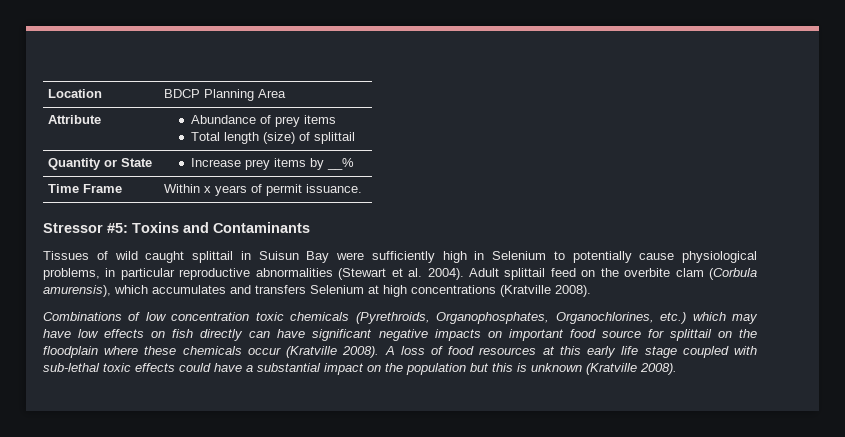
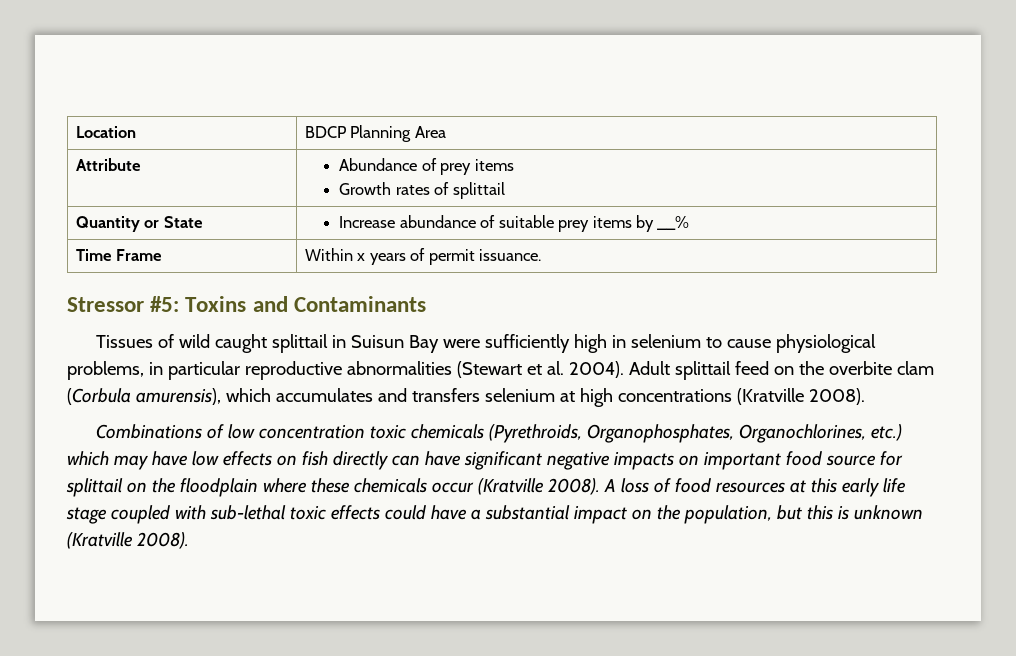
[191,132,296,144] Total length (size) -> [339,182,430,195] Growth rates
(242, 162) none -> [399,215,554,228] abundance of suitable
[492,251,632,263] Selenium to potentially -> [631,334,722,348] selenium to
[310,285,364,294] Selenium -> [484,388,555,402] selenium
[406,363,466,375] population -> [683,505,772,524] population,

